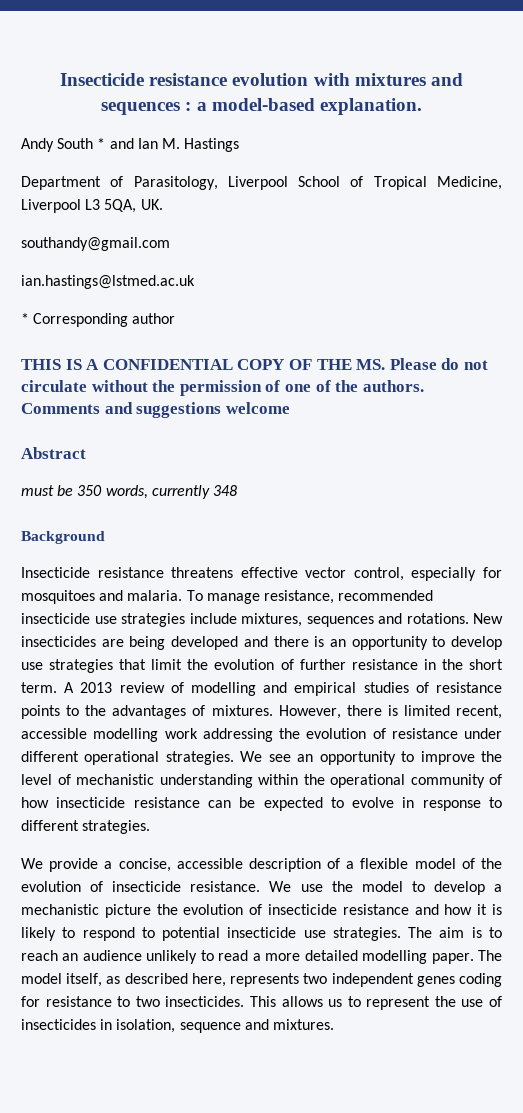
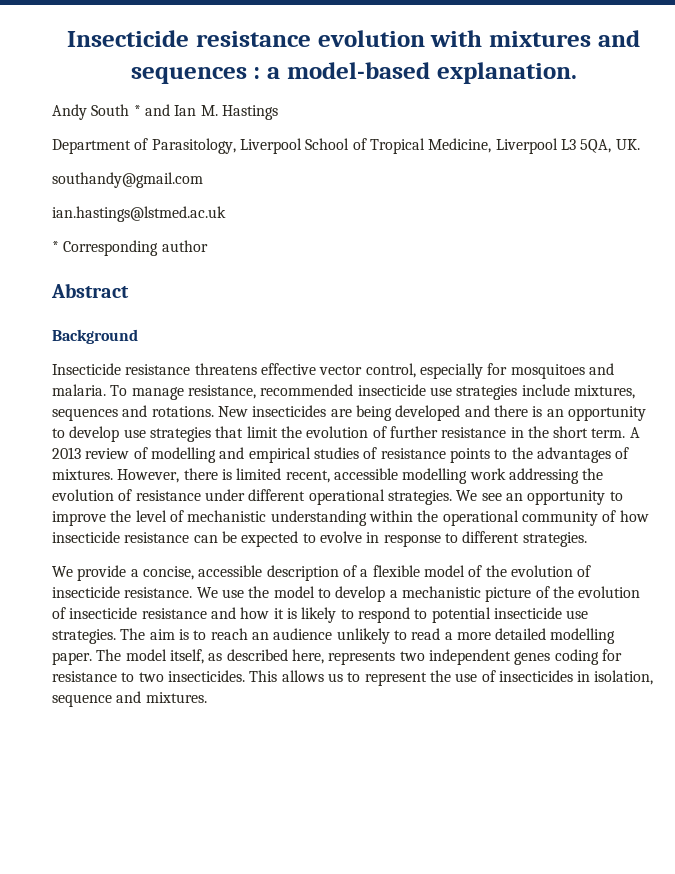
[21,358,488,370] [21,380,424,396] [21,402,290,418] [21,447,86,459] [21,485,237,499] THIS IS A CONFIDENTIAL COPY OF THE MS. Please do not circulate without the permission of one of the authors. Comments and suggestions welcome // Abstract // must be 350 words, currently 348 -> [51,283,129,298] Abstract
(151, 911) none -> [535,586,550,598] of

